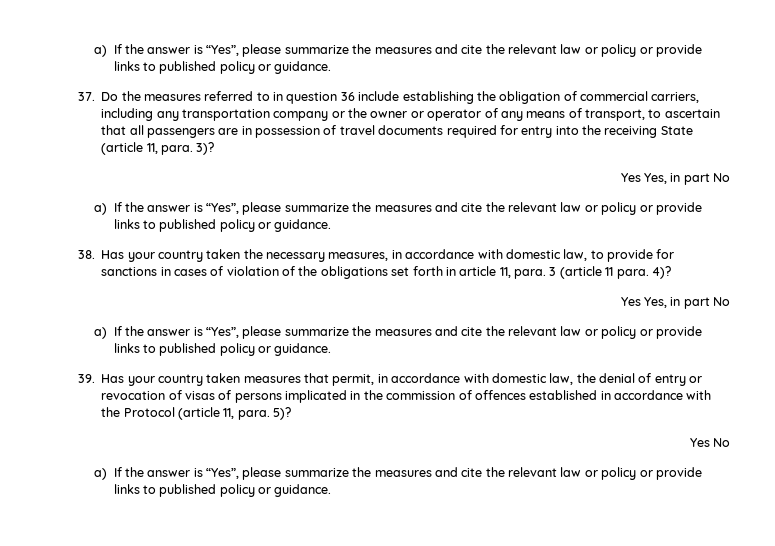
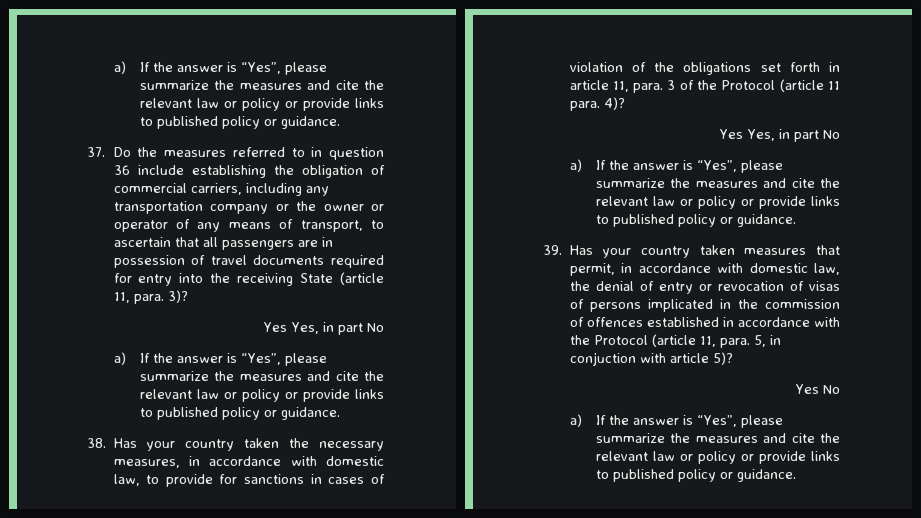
(557, 271) none -> [679,80,776,90] of the Protocol
(270, 415) none -> [753,335,781,347] [569,352,709,366] 5, in conjuction with article

